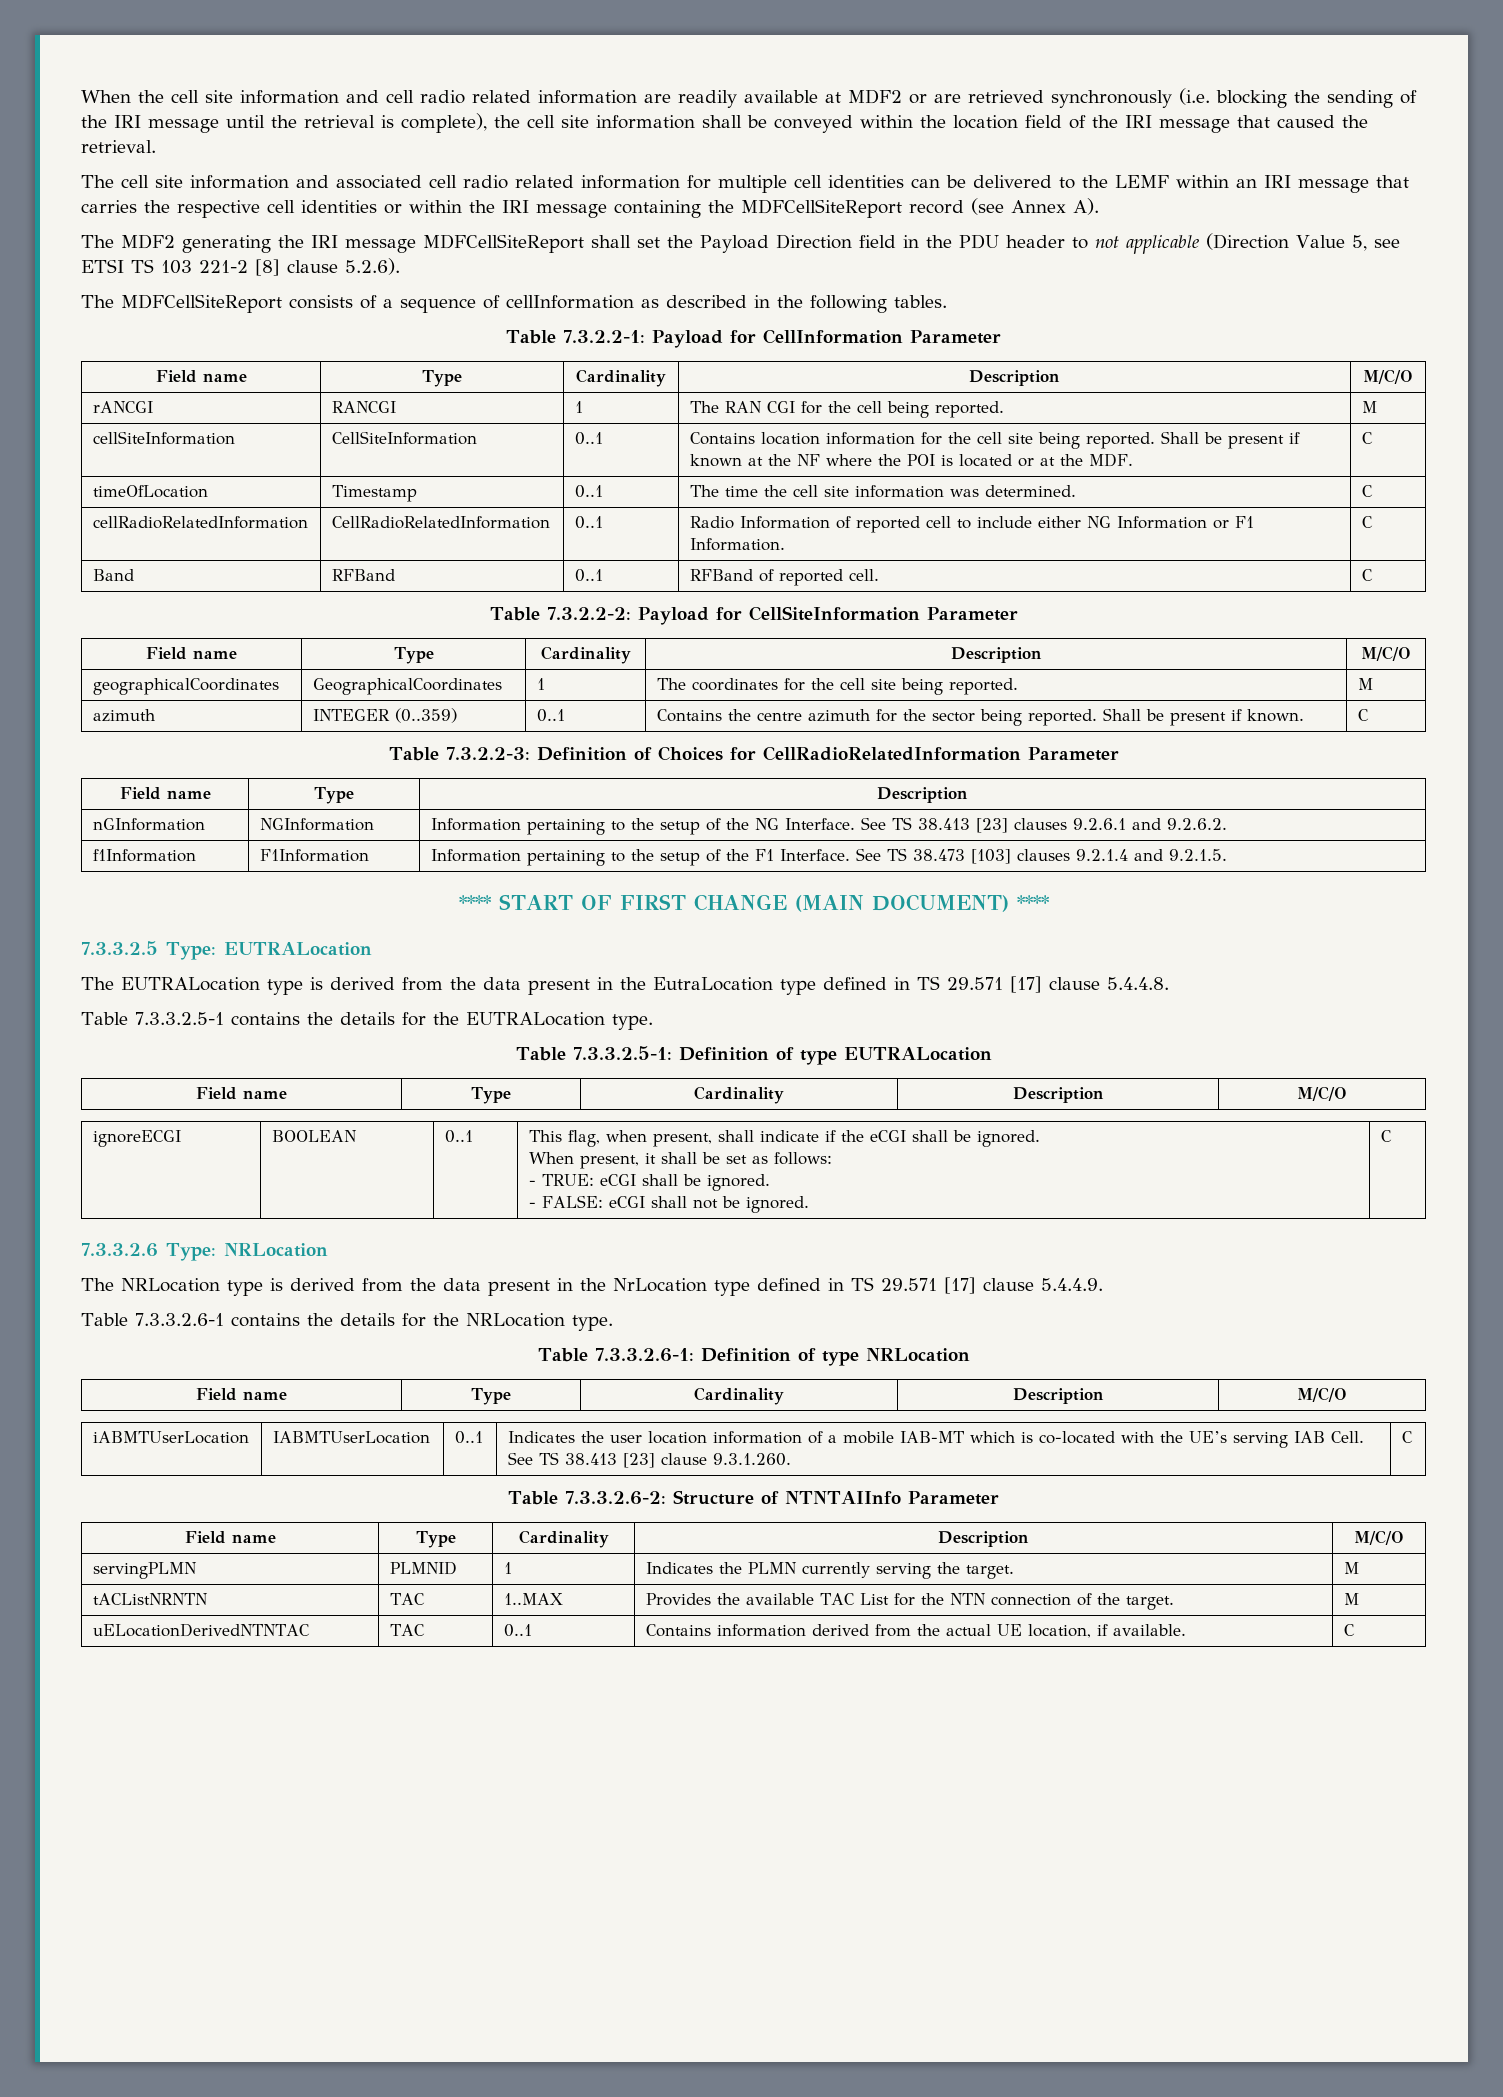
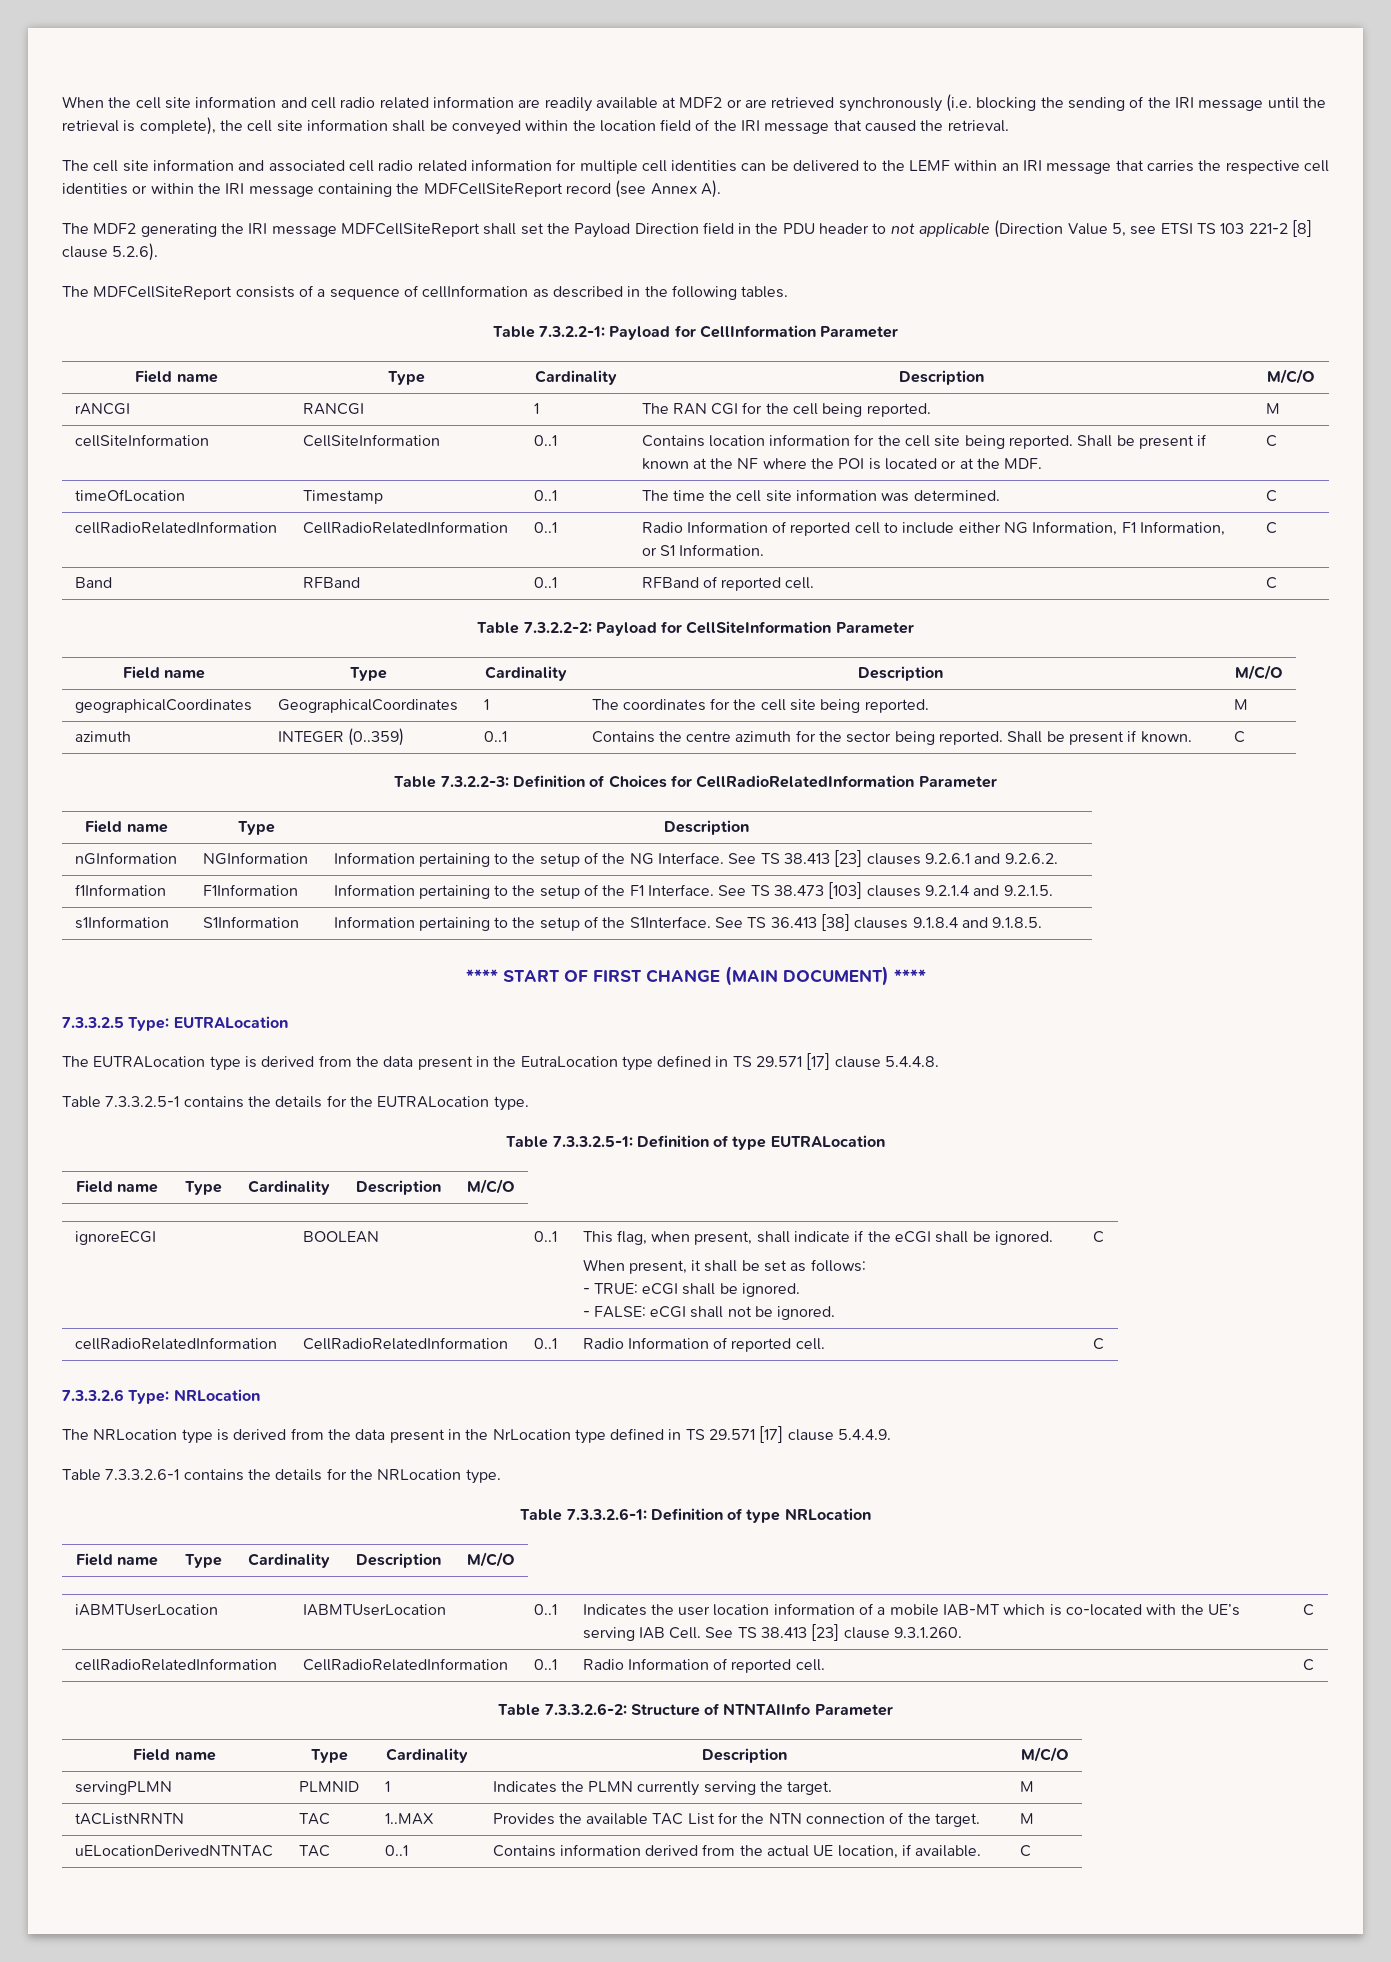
[1116,516,1254,529] Information or F1 -> [1032,521,1226,536] [641,545,675,556] Information, F1 Information, or S1
(1227, 855) none -> [74,916,169,929] [202,916,299,928] [333,914,1043,931] // s1Information | S1Information | Information pertaining to the setup of the S1Interface. See TS 36.413 [38] clauses 9.1.8.4 and 9.1.8.5.
(1392, 1136) none -> [74,1337,277,1350] [302,1337,508,1350] [533,1338,557,1349] [582,1337,825,1352] [1092,1338,1104,1350] // cellRadioRelatedInformation | CellRadioRelatedInformation | 0..1 | Radio Information of reported cell. | C
(1413, 1437) none -> [74,1658,277,1671] [302,1658,508,1671] [533,1659,557,1670] [582,1658,825,1673] [1302,1659,1314,1671] // cellRadioRelatedInformation | CellRadioRelatedInformation | 0..1 | Radio Information of reported cell. | C

